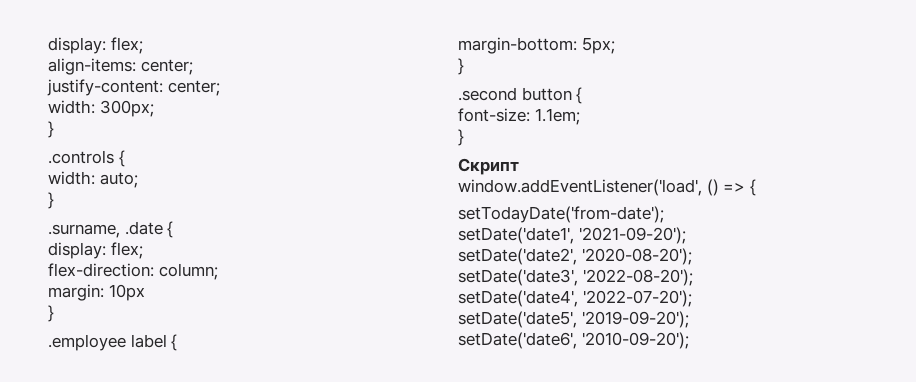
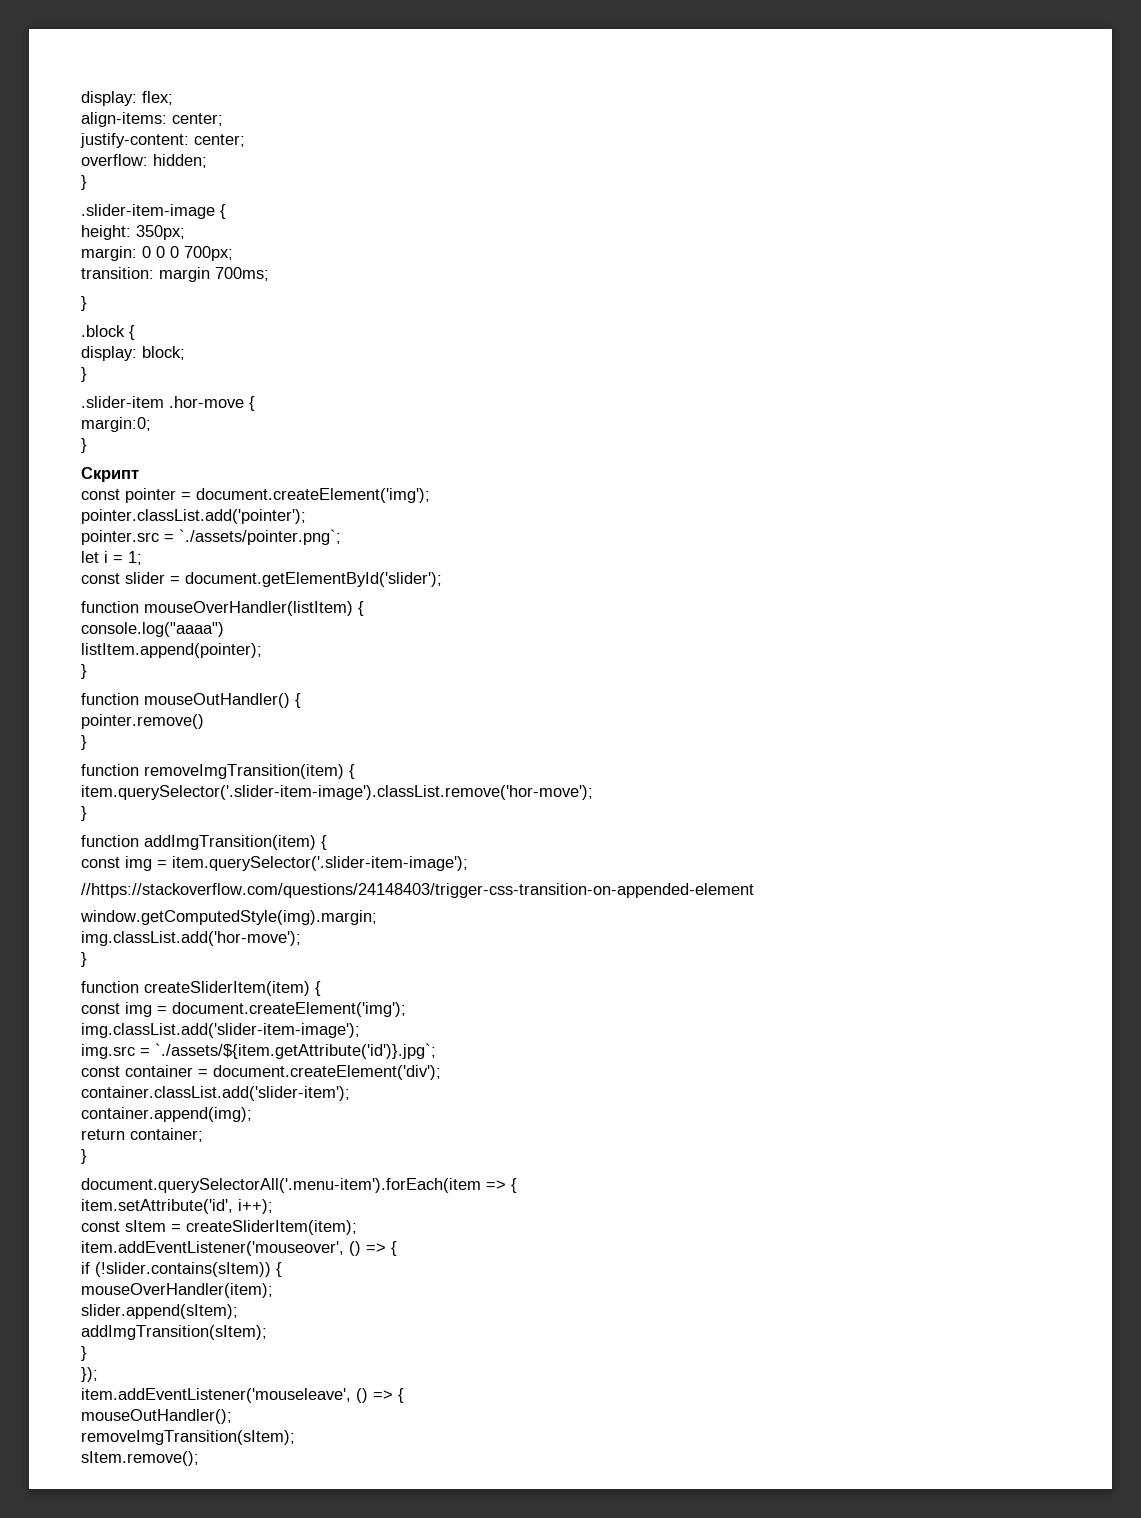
[48,100,154,117] [48,121,54,138] [48,150,125,167] [48,171,138,188] [48,192,54,209] [48,221,163,238] width: 300px; // } // .controls { // width: auto; // } // .surname, .date -> [81,154,207,168] [81,175,87,190] [81,204,226,219] [81,225,185,240] [81,246,233,261] [81,267,269,282] [81,296,87,311] [81,325,125,337] overflow: hidden; // } // .slider-item-image { // height: 350px; // margin: 0 0 0 700px; // transition: margin 700ms; // } // .block
[110,242,143,259] [48,263,218,280] [48,284,145,301] [48,305,54,322] [48,334,178,351] [458,37,615,54] [458,58,464,75] [458,87,583,104] [458,108,580,125] [458,129,464,146] [458,158,519,175] [458,179,756,196] [458,206,664,223] [458,227,686,244] [458,248,692,265] [458,269,693,286] [458,290,692,307] [458,311,689,328] [458,332,689,349] flex; // flex-direction: column; // margin: 10px // } // .employee label { // margin-bottom: 5px; // } // .second button { // font-size: 1.1em; // } // Скрипт // window.addEventListener('load', () => { // setTodayDate('from-date'); // setDate('date1', '2021-09-20'); // setDate('date2', '2020-08-20'); // setDate('date3', '2022-08-20'); // setDate('date4', '2022-07-20'); // setDate('date5', '2019-09-20'); // setDate('date6', '2010-09-20'); -> [142,346,185,360] [81,367,87,382] [81,396,255,411] [81,417,151,432] [81,438,87,453] [81,467,139,482] [81,488,430,503] [81,509,306,524] [81,529,341,545] [81,551,142,565] [81,572,442,587] [81,601,364,616] [81,622,224,637] [81,643,262,658] [81,664,87,679] [81,693,301,708] [81,714,204,729] [81,735,87,750] [81,764,355,779] [81,785,593,800] [81,806,87,821] [81,835,327,850] [81,856,468,871] [81,883,754,898] [80,910,377,925] [81,931,301,946] [81,952,87,967] [81,981,321,996] [81,1002,406,1017] [81,1023,360,1038] [81,1043,436,1059] [81,1065,441,1080] [81,1086,350,1101] [81,1107,252,1122] [81,1128,203,1142] [81,1149,87,1164] [81,1178,517,1193] [81,1199,273,1214] [81,1220,357,1235] [81,1241,397,1256] [81,1262,282,1277] [81,1283,273,1298] [81,1304,238,1319] [81,1325,267,1340] [81,1346,87,1361] [81,1367,98,1382] [81,1388,404,1403] [81,1409,232,1424] [81,1430,295,1445] [81,1451,199,1466] block; // } // .slider-item .hor-move { // margin:0; // } // Скрипт // const pointer = document.createElement('img'); // pointer.classList.add('pointer'); // pointer.src = `./assets/pointer.png`; // let i = 1; // const slider = document.getElementById('slider'); // function mouseOverHandler(listItem) { // console.log("aaaa") // listItem.append(pointer); // } // function mouseOutHandler() { // pointer.remove() // } // function removeImgTransition(item) { // item.querySelector('.slider-item-image').classList.remove('hor-move'); // } // function addImgTransition(item) { // const img = item.querySelector('.slider-item-image'); // //https://stackoverflow.com/questions/24148403/trigger-css-transition-on-appended-element // window.getComputedStyle(img).margin; // img.classList.add('hor-move'); // } // function createSliderItem(item) { // const img = document.createElement('img'); // img.classList.add('slider-item-image'); // img.src = `./assets/${item.getAttribute('id')}.jpg`; // const container = document.createElement('div'); // container.classList.add('slider-item'); // container.append(img); // return container; // } // document.querySelectorAll('.menu-item').forEach(item => { // item.setAttribute('id', i++); // const sItem = createSliderItem(item); // item.addEventListener('mouseover', () => { // if (!slider.contains(sItem)) { // mouseOverHandler(item); // slider.append(sItem); // addImgTransition(sItem); // } // }); // item.addEventListener('mouseleave', () => { // mouseOutHandler(); // removeImgTransition(sItem); // sItem.remove();

